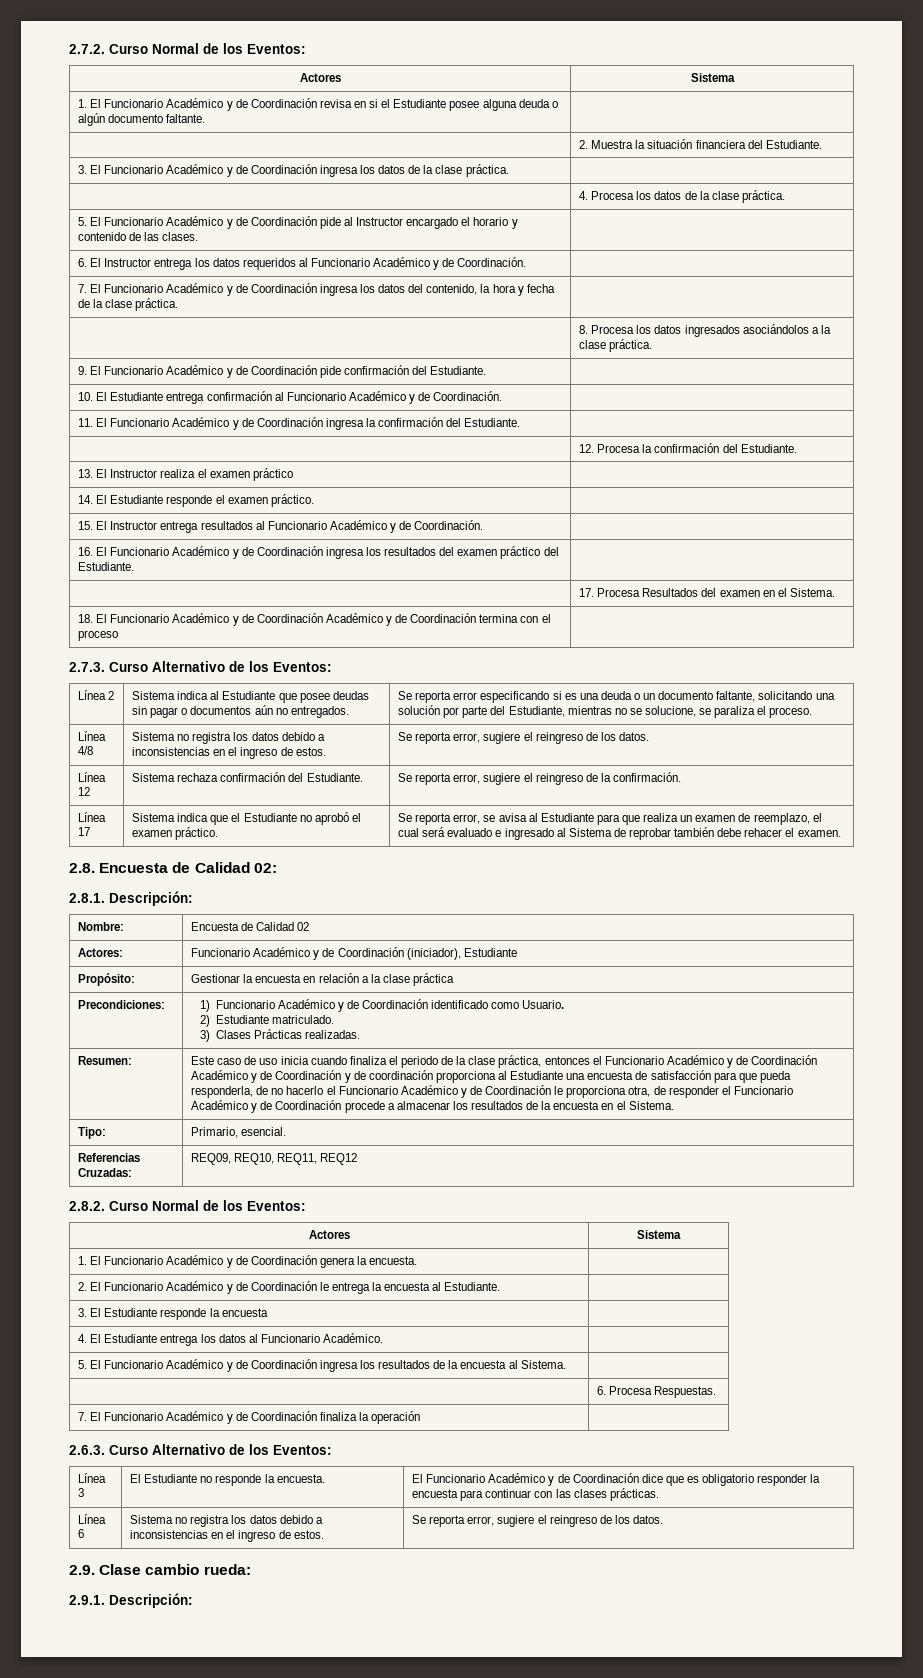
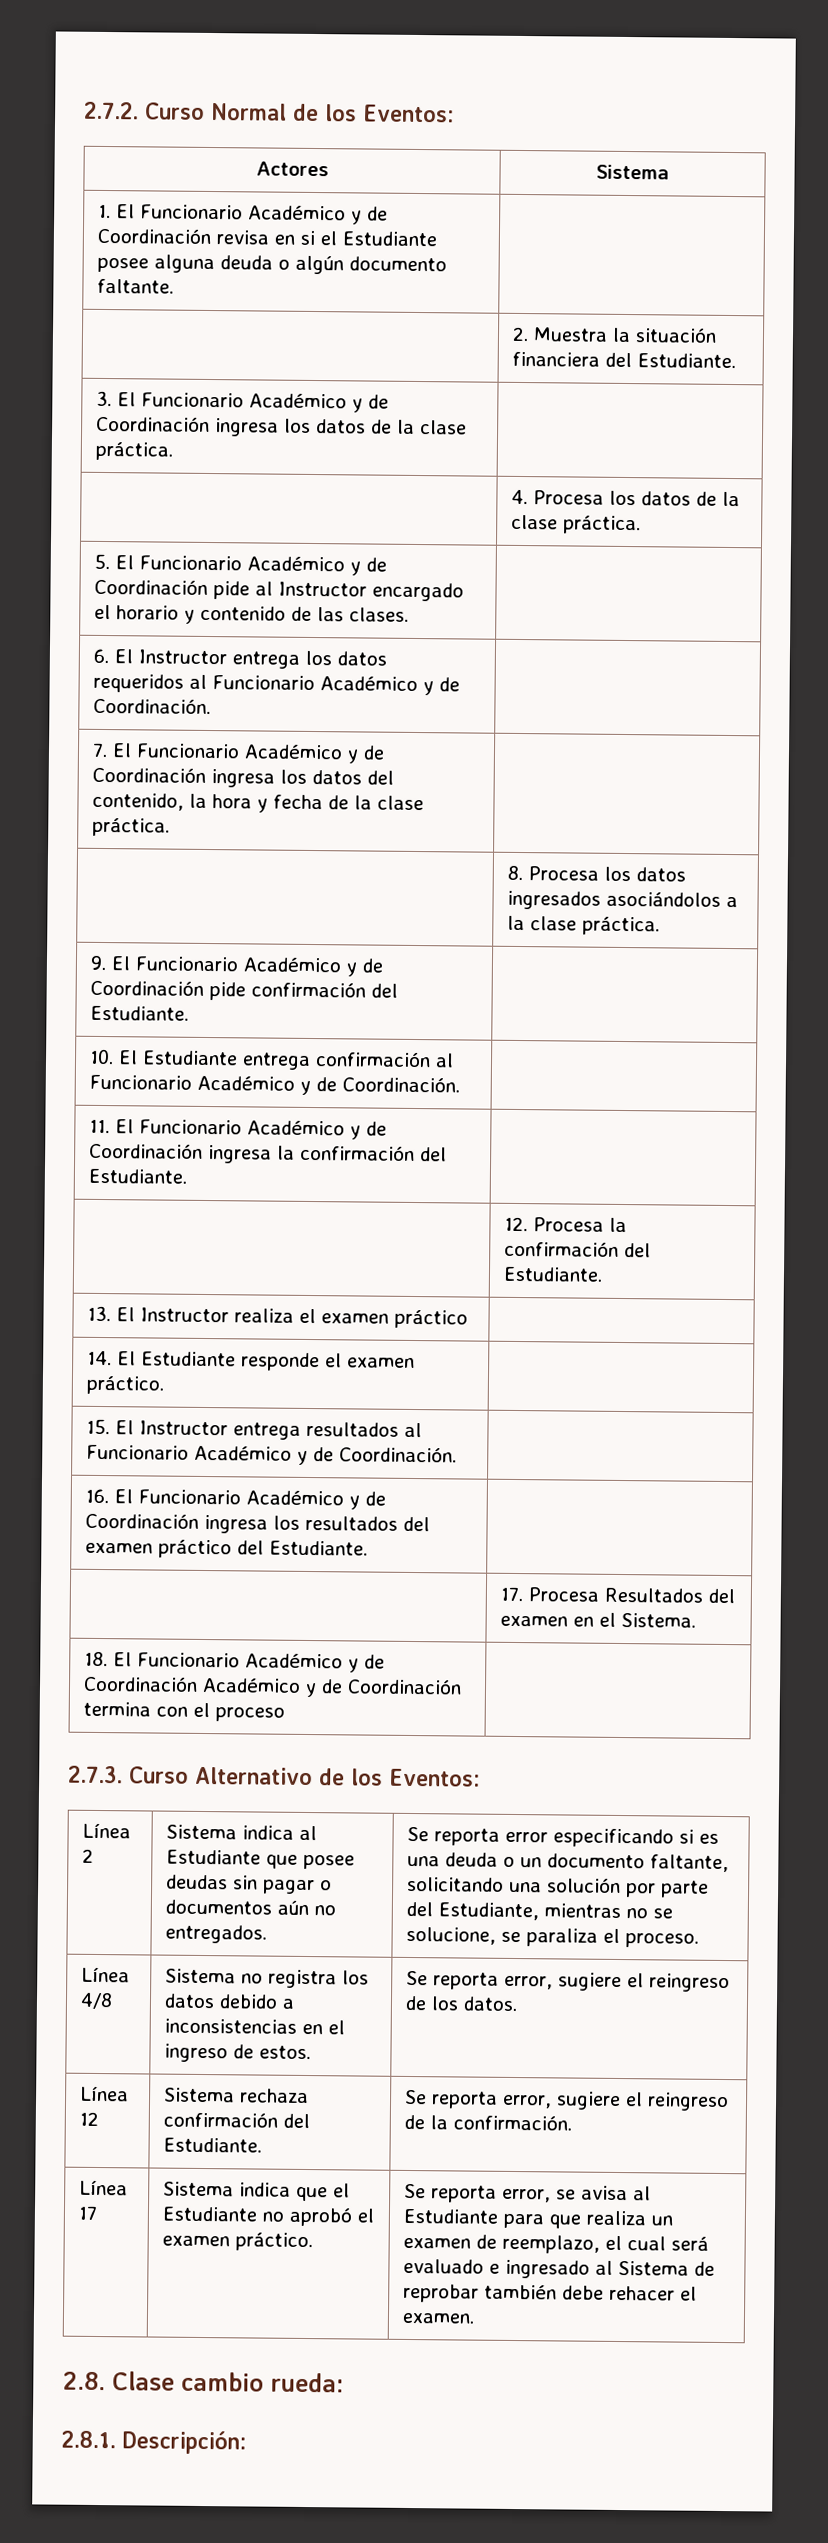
[99,862,277,873] [69,891,193,906] [78,922,125,931] [191,922,310,931] [78,948,124,957] [191,947,517,960] [78,973,136,986] [191,973,454,986] [78,1000,166,1009] [199,999,565,1012] [199,1015,334,1027] [199,1029,360,1042] [78,1056,133,1065] [191,1055,818,1068] [191,1070,791,1083] [191,1085,793,1098] [191,1100,674,1113] [78,1127,107,1139] [191,1127,287,1138] [78,1153,141,1162] [78,1168,133,1177] [191,1153,358,1165] [69,1200,306,1211] [308,1230,350,1239] [637,1230,681,1239] [78,1255,418,1268] [78,1281,501,1294] [78,1308,268,1320] [78,1333,383,1346] [78,1359,566,1372] [597,1386,717,1398] [78,1411,421,1424] [69,1444,332,1455] [78,1473,107,1483] [78,1488,85,1497] [130,1474,325,1486] [412,1473,821,1486] [412,1488,659,1501] [78,1514,107,1524] [78,1529,85,1538] [130,1515,323,1527] [130,1530,324,1542] [412,1515,663,1527] [69,1565,95,1575] Encuesta de Calidad 02: // 2.8.1. Descripción: // Nombre: | Encuesta de Calidad 02 // Actores: | Funcionario Académico y de Coordinación (iniciador), Estudiante // Propósito: | Gestionar la encuesta en relación a la clase práctica // Precondiciones: | 1) Funcionario Académico y de Coordinación identificado como Usuario. // 2) Estudiante matriculado. // 3) Clases Prácticas realizadas. // Resumen: | Este caso de uso inicia cuando finaliza el periodo de la clase práctica, entonces el Funcionario Académico y de Coordinación Académico y de Coordinación y de coordinación proporciona al Estudiante una encuesta de satisfacción para que pueda responderla, de no hacerlo el Funcionario Académico y de Coordinación le proporciona otra, de responder el Funcionario Académico y de Coordinación procede a almacenar los resultados de la encuesta en el Sistema. // Tipo: | Primario, esencial. // Referencias Cruzadas: | REQ09, REQ10, REQ11, REQ12 // 2.8.2. Curso Normal de los Eventos: // Actores | Sistema // 1. El Funcionario Académico y de Coordinación genera la encuesta. | // 2. El Funcionario Académico y de Coordinación le entrega la encuesta al Estudiante. | // 3. El Estudiante responde la encuesta | // 4. El Estudiante entrega los datos al Funcionario Académico. | // 5. El Funcionario Académico y de Coordinación ingresa los resultados de la encuesta al Sistema. | // | 6. Procesa Respuestas. // 7. El Funcionario Académico y de Coordinación finaliza la operación | // 2.6.3. Curso Alternativo de los Eventos: // Línea 3 | El Estudiante no responde la encuesta. | El Funcionario Académico y de Coordinación dice que es obligatorio responder la encuesta para continuar con las clases prácticas. // Línea 6 | Sistema no registra los datos debido a inconsistencias en el ingreso de estos. | Se reporta error, sugiere el reingreso de los datos. // 2.9. -> (106, 2381) none
[69,1595,105,1605] 2.9.1. -> [61,2430,116,2449] 2.8.1.

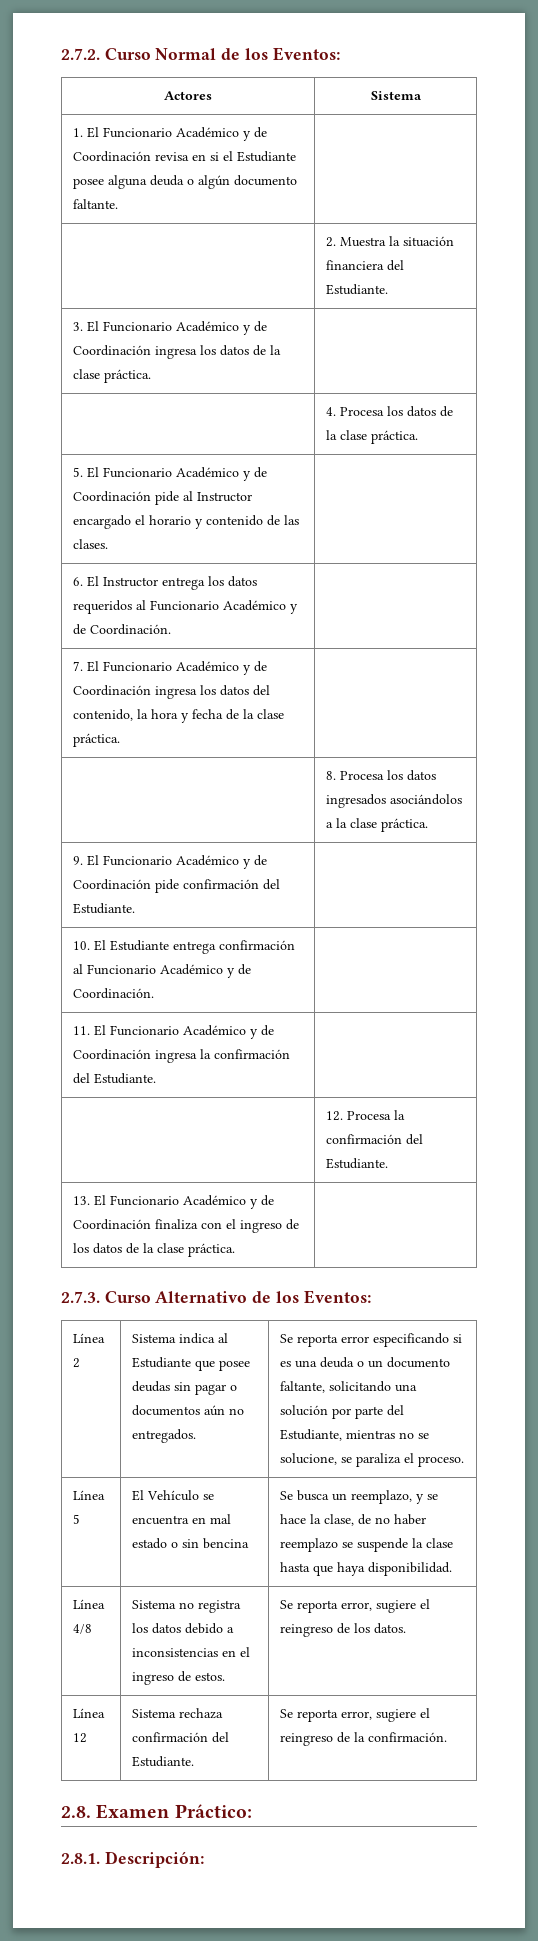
[139,1307,468,1329] [86,1350,415,1372] [85,1375,164,1395] [85,1418,422,1440] [85,1444,457,1465] [84,1488,386,1510] [84,1512,430,1534] [84,1539,368,1559] [499,1586,735,1604] [499,1612,696,1628] [83,1651,385,1673] [82,1675,462,1698] [82,1701,285,1722] Instructor realiza el examen práctico | // 14. El Estudiante responde el examen práctico. | // 15. El Instructor entrega resultados al Funcionario Académico y de Coordinación. | // 16. El Funcionario Académico y de Coordinación ingresa los resultados del examen práctico del Estudiante. | // | 17. Procesa Resultados del examen en el Sistema. // 18. El Funcionario Académico y de Coordinación Académico y de Coordinación termina con el proceso -> [109,1195,274,1209] [72,1219,299,1233] [72,1243,235,1257] Funcionario Académico y de Coordinación finaliza con el ingreso de los datos de la clase práctica.
(699, 1940) none -> [72,1490,105,1500] [72,1514,80,1524] [131,1490,214,1501] [131,1514,231,1525] [131,1538,249,1549] [279,1490,438,1504] [279,1514,426,1526] [279,1538,453,1552] [279,1562,452,1576] // Línea 5 | El Vehículo se encuentra en mal estado o sin bencina | Se busca un reemplazo, y se hace la clase, de no haber reemplazo se suspende la clase hasta que haya disponibilidad.
[78,2179,128,2196] [77,2205,98,2220] [162,2181,350,2202] [161,2206,375,2227] [161,2232,313,2252] [403,2183,651,2203] [402,2208,673,2229] [402,2234,709,2254] [402,2258,715,2279] [402,2283,697,2303] [401,2312,474,2324] [62,2371,344,2393] // Línea 17 | Sistema indica que el Estudiante no aprobó el examen práctico. | Se reporta error, se avisa al Estudiante para que realiza un examen de reemplazo, el cual será evaluado e ingresado al Sistema de reprobar también debe rehacer el examen. // 2.8. Clase cambio rueda: -> [61,1804,252,1819] // 2.8. Examen Práctico:

